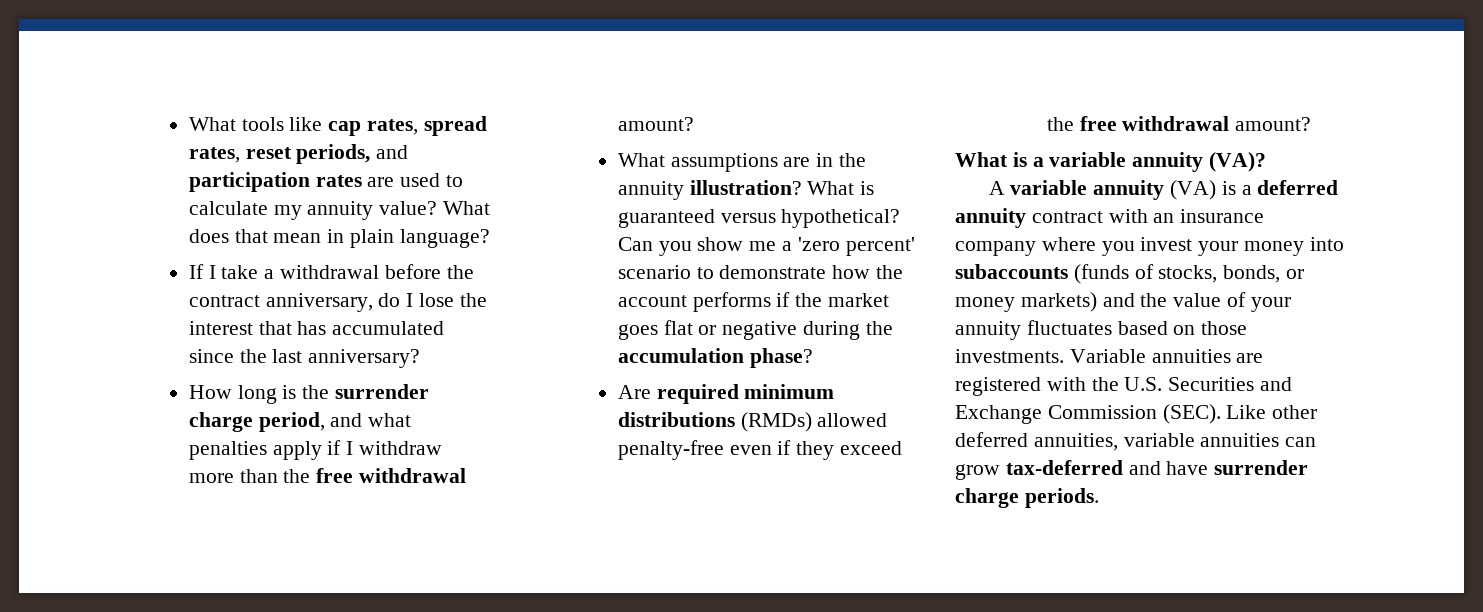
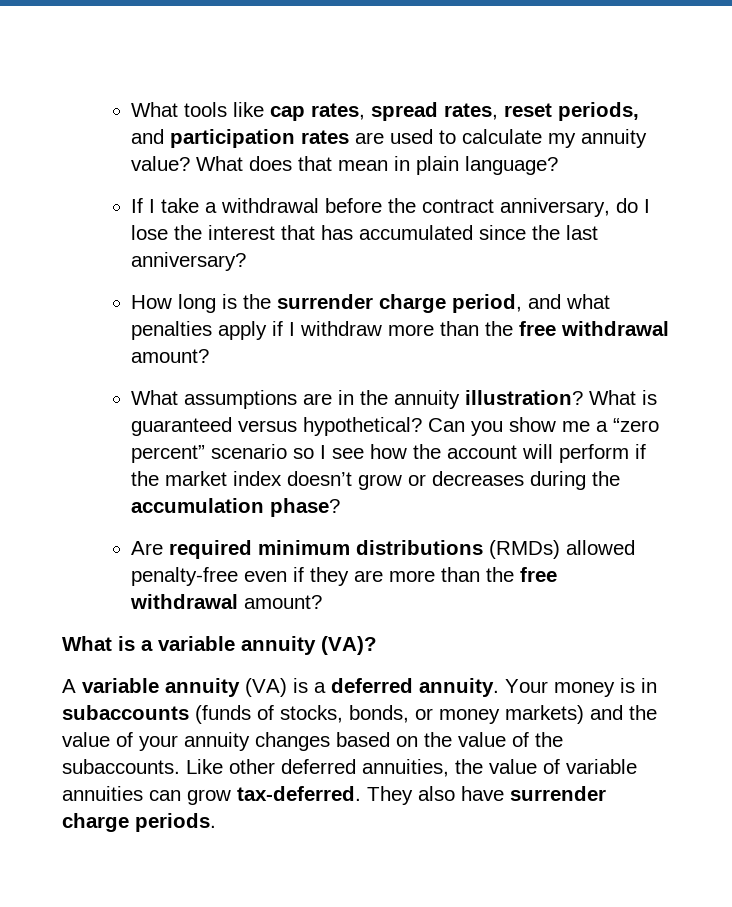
[797,237,915,256] [617,265,827,279] 'zero percent' scenario to demonstrate -> [613,418,660,432] [131,444,365,463] “zero percent” scenario so I see
[692,292,771,312] performs -> [522,444,630,463] will perform
[617,320,798,340] goes flat or negative -> [233,471,525,490] index doesn’t grow or decreases
[840,441,903,455] exceed -> [354,567,481,582] are more than
[955,208,1265,228] [955,237,1344,256] annuity contract with an insurance company where you invest your money into -> [419,678,657,697] annuity. Your money is in
[1026,320,1112,335] fluctuates -> [255,732,330,751] changes
[1201,321,1248,335] [955,349,1264,363] [955,377,1293,396] [955,404,1221,424] those investments. Variable annuities are registered with the U.S. Securities and Exchange Commission (SEC). -> [424,732,563,747] [62,759,180,774] the value of the subaccounts.
(1118, 442) none -> [455,759,560,774] the value of
[1005,460,1161,475] tax-deferred and -> [237,786,455,805] tax-deferred. They also

